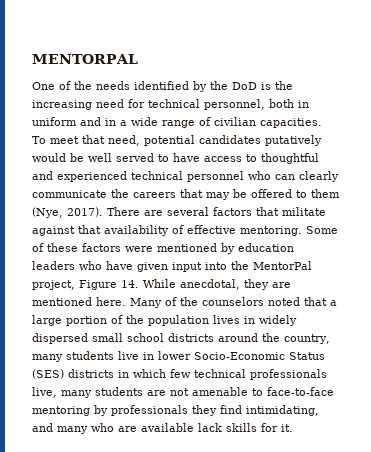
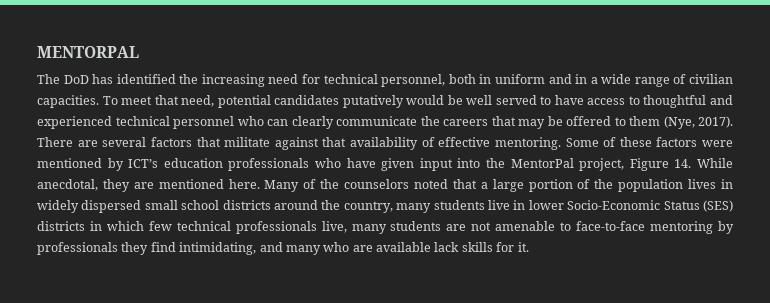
[32,81,271,92] One of the needs identified by the DoD is -> [37,74,176,84] The DoD has identified
[238,243,294,252] [32,261,75,270] education leaders -> [128,158,310,171] ICT’s education professionals

